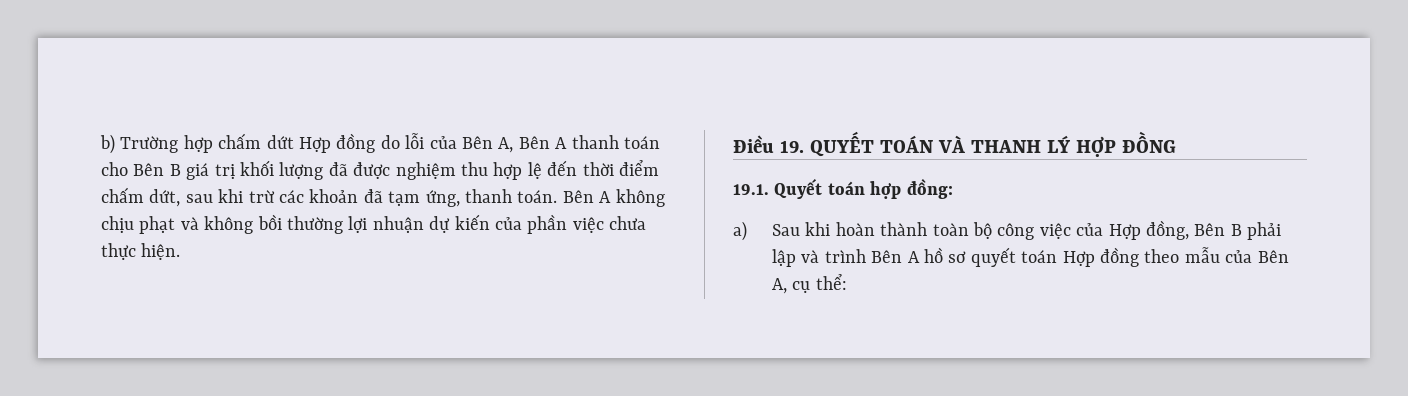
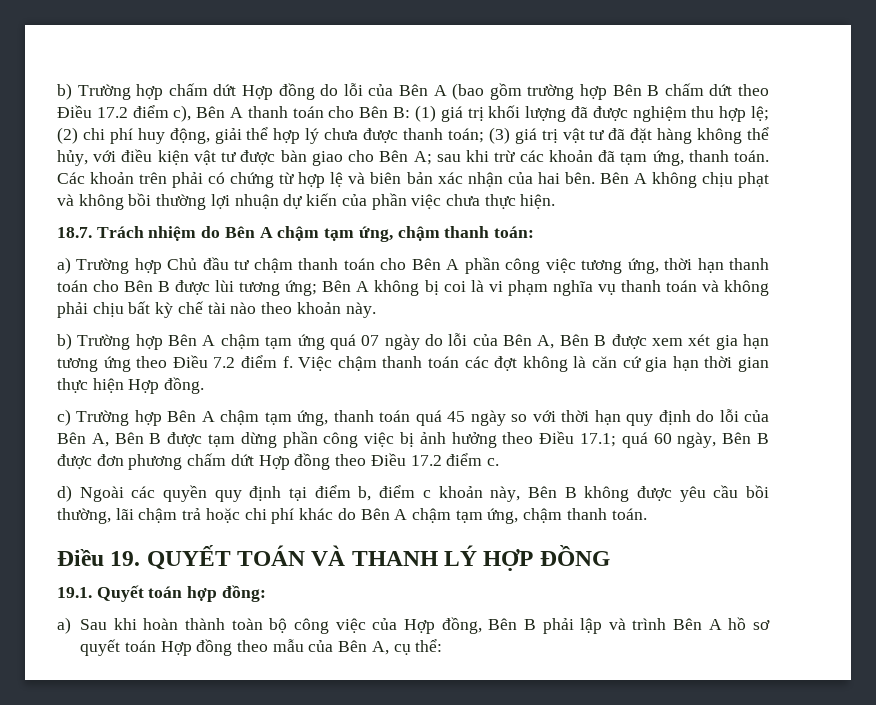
[498,137,514,153] A, -> [433,83,770,100] [57,105,192,122] A (bao gồm trường hợp Bên B chấm dứt theo Điều 17.2 điểm c),
[169,164,181,176] B -> [393,105,436,122] B: (1)
[527,160,659,179] [101,187,181,207] lệ đến thời điểm chấm dứt, -> [751,106,770,121] [57,127,769,144] [57,149,432,166] lệ; (2) chi phí huy động, giải thể hợp lý chưa được thanh toán; (3) giá trị vật tư đã đặt hàng không thể hủy, với điều kiện vật tư được bàn giao cho Bên A;
(558, 196) none -> [57,172,595,188] Các khoản trên phải có chứng từ hợp lệ và biên bản xác nhận của hai bên.
(181, 251) none -> [57,226,534,242] [57,257,770,274] [57,280,769,296] [57,301,376,318] [57,333,770,350] [57,355,770,372] [57,377,205,394] [57,409,770,426] [57,431,769,448] [57,453,499,470] [57,485,770,502] [57,508,647,524] // 18.7. Trách nhiệm do Bên A chậm tạm ứng, chậm thanh toán: // a) Trường hợp Chủ đầu tư chậm thanh toán cho Bên A phần công việc tương ứng, thời hạn thanh toán cho Bên B được lùi tương ứng; Bên A không bị coi là vi phạm nghĩa vụ thanh toán và không phải chịu bất kỳ chế tài nào theo khoản này. // b) Trường hợp Bên A chậm tạm ứng quá 07 ngày do lỗi của Bên A, Bên B được xem xét gia hạn tương ứng theo Điều 7.2 điểm f. Việc chậm thanh toán các đợt không là căn cứ gia hạn thời gian thực hiện Hợp đồng. // c) Trường hợp Bên A chậm tạm ứng, thanh toán quá 45 ngày so với thời hạn quy định do lỗi của Bên A, Bên B được tạm dừng phần công việc bị ảnh hưởng theo Điều 17.1; quá 60 ngày, Bên B được đơn phương chấm dứt Hợp đồng theo Điều 17.2 điểm c. // d) Ngoài các quyền quy định tại điểm b, điểm c khoản này, Bên B không được yêu cầu bồi thường, lãi chậm trả hoặc chi phí khác do Bên A chậm tạm ứng, chậm thanh toán.

